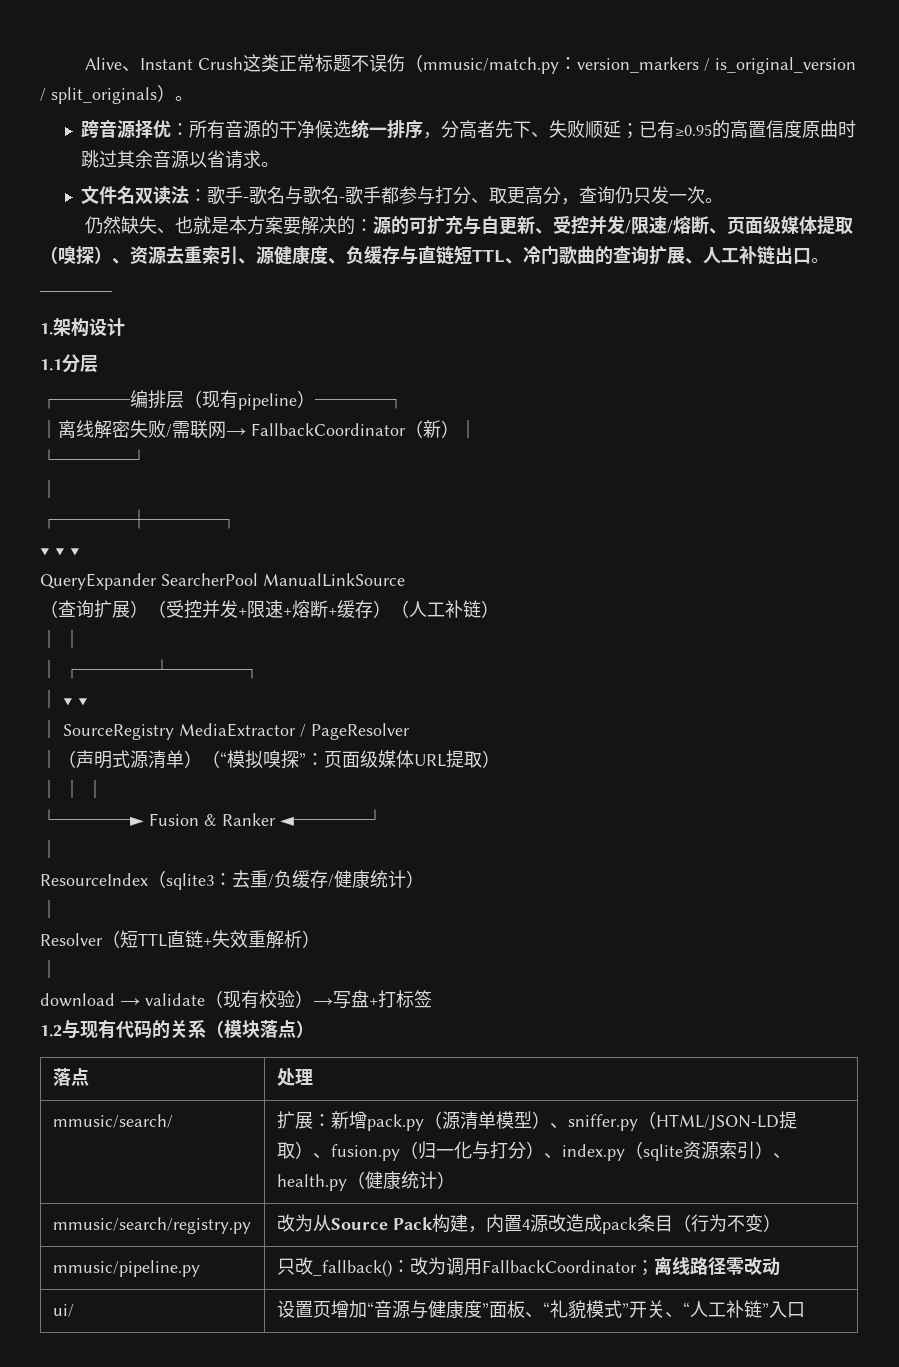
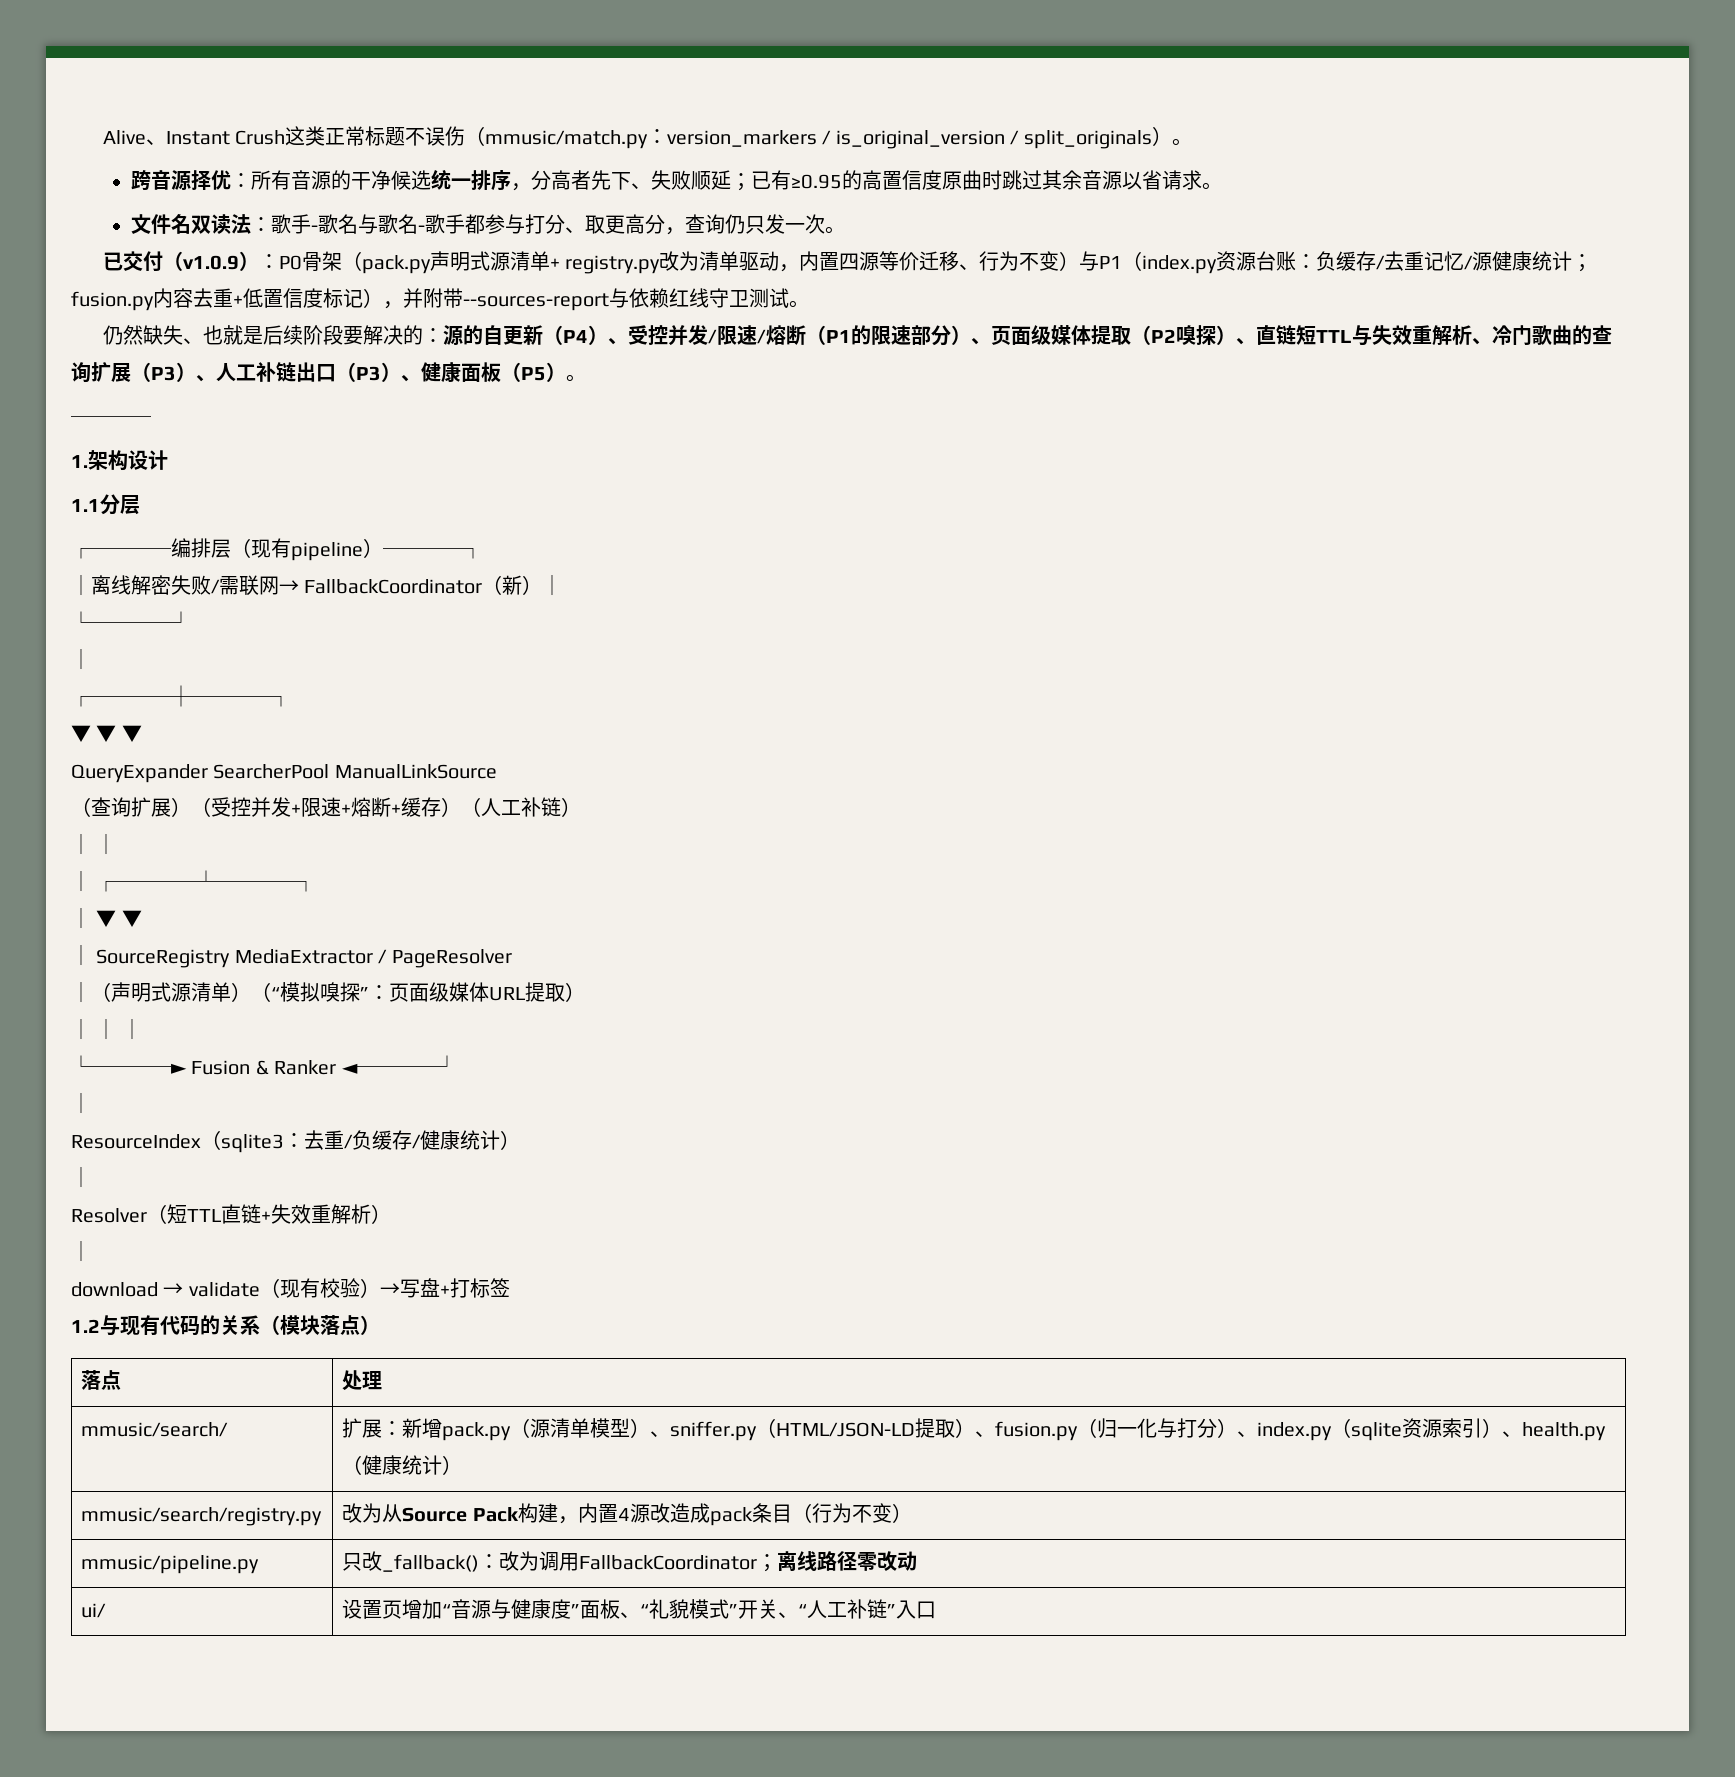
(724, 200) none -> [102,251,1593,274] [71,288,809,311] // 已交付（v1.0.9）：P0骨架（pack.py声明式源清单+ registry.py改为清单驱动，内置四源等价迁移、行为不变）与P1（index.py资源台账：负缓存/去重记忆/源健康统计；fusion.py内容去重+低置信度标记），并附带--sources-report与依赖红线守卫测试。
[228,216,283,235] 本方案 -> [262,325,343,345] 后续阶段
[408,216,535,235] 可扩充与自更新 -> [482,325,608,345] 自更新（P4）
(709, 225) none -> [805,325,971,346] （P1的限速部分）
(58, 255) none -> [1150,329,1176,343] P2
[130,246,505,265] 资源去重索引、源健康度、负缓存与直链短TTL -> [1255,325,1472,346] 直链短TTL与失效重解析
(685, 255) none -> [131,362,196,382] （P3）
(811, 256) none -> [336,362,566,383] （P3）、健康面板（P5）

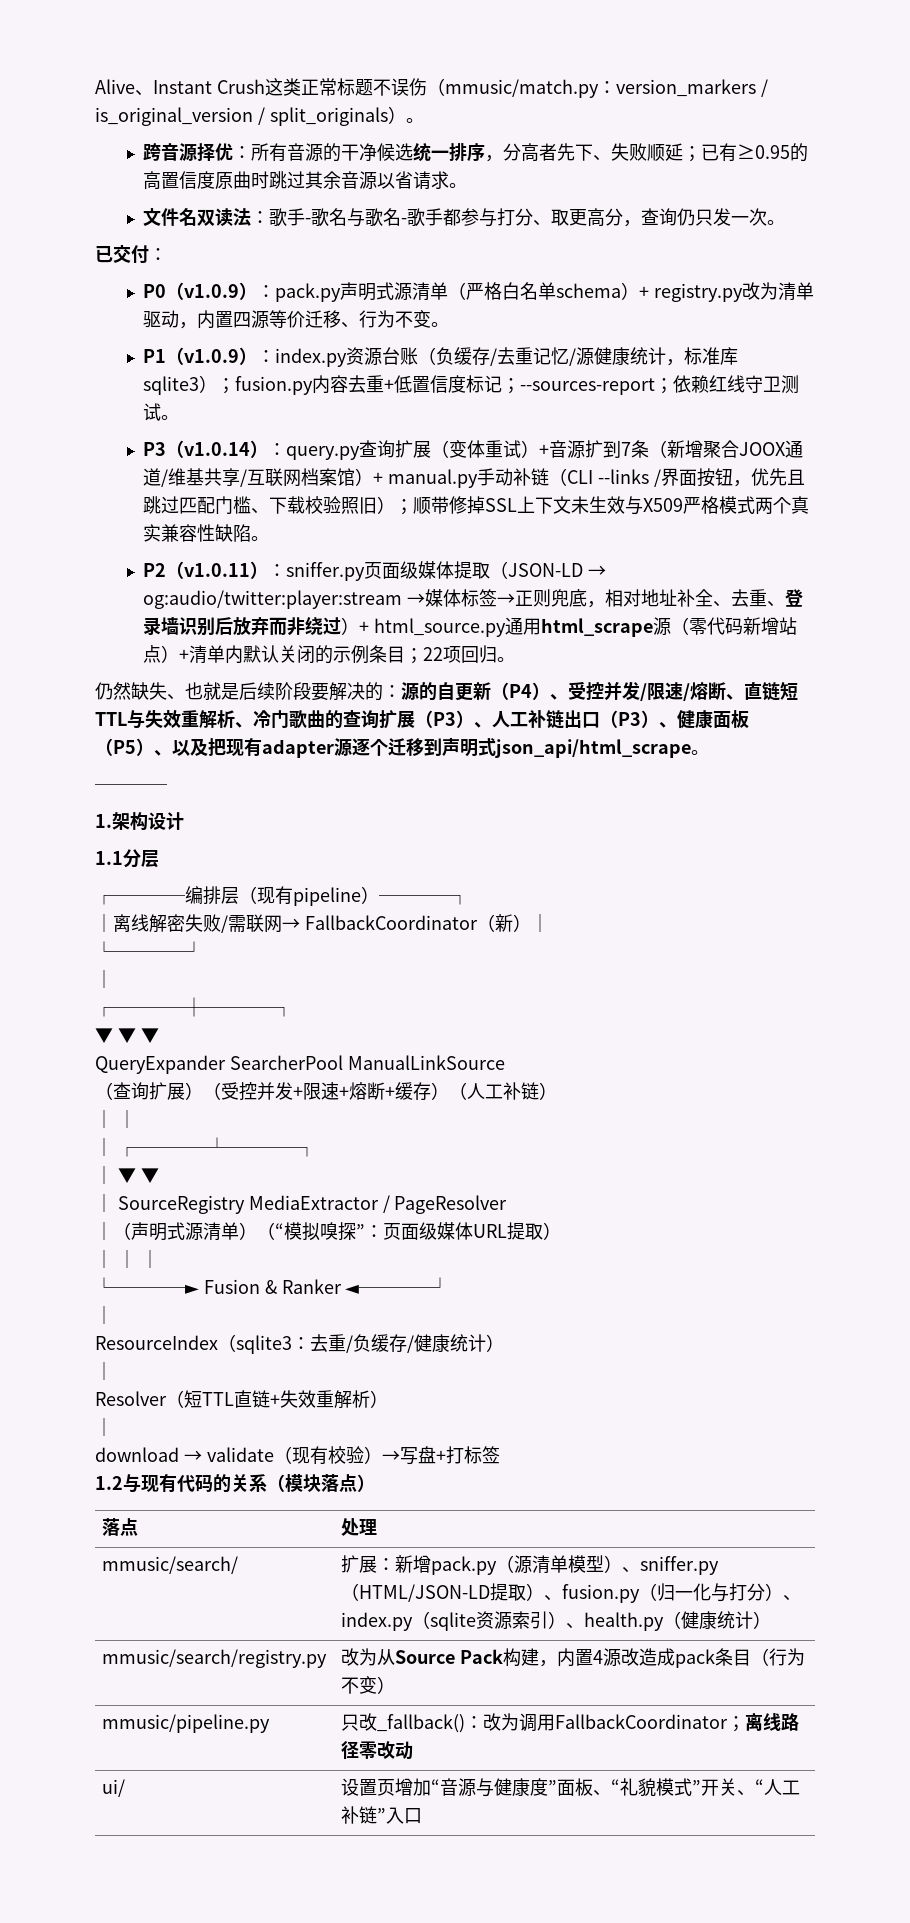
[162,251,362,271] （v1.0.9）：P0骨架（ -> [149,248,167,261] [143,282,276,300] ： // P0（v1.0.9）：
(550, 261) none -> [448,282,640,300] （严格白名单schema）
[1059,251,1143,271] ）与P1（ -> [431,322,450,327] [143,347,276,365] 。 // P1（v1.0.9）：
[1296,254,1317,269] ： -> [418,347,437,365] （
(1573, 261) none -> [666,347,739,366] [143,375,218,395] ，标准库sqlite3）
[363,288,629,311] ），并附带--sources-report与 -> [502,378,674,395] ；--sources-report；
(809, 304) none -> [143,440,804,460] [143,468,805,488] [143,496,810,515] [143,524,270,542] [143,561,607,581] [143,589,804,609] [143,617,798,637] [143,645,516,664] // P3（v1.0.14）：query.py查询扩展（变体重试）+音源扩到7条（新增聚合JOOX通道/维基共享/互联网档案馆）+ manual.py手动补链（CLI --links /界面按钮，优先且跳过匹配门槛、下载校验照旧）；顺带修掉SSL上下文未生效与X509严格模式两个真实兼容性缺陷。 // P2（v1.0.11）：sniffer.py页面级媒体提取（JSON-LD → og:audio/twitter:player:stream →媒体标签→正则兜底，相对地址补全、去重、登录墙识别后放弃而非绕过）+ html_source.py通用html_scrape源（零代码新增站点）+清单内默认关闭的示例条目；22项回归。
[805,325,1236,346] （P1的限速部分）、页面级媒体提取（P2嗅探） -> (726, 691) none
(566, 372) none -> [154,737,691,758] 、以及把现有adapter源逐个迁移到声明式json_api/html_scrape

